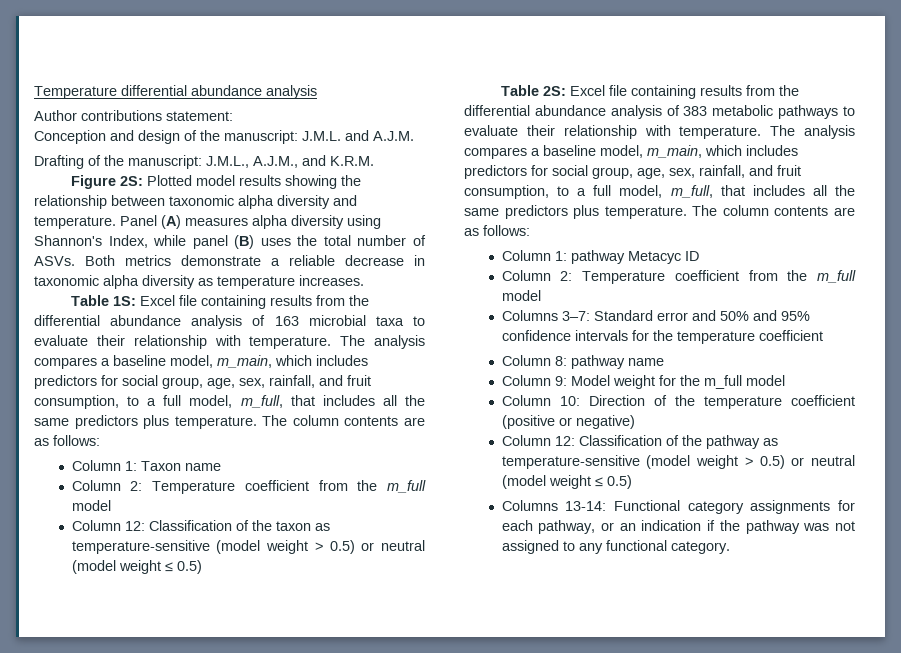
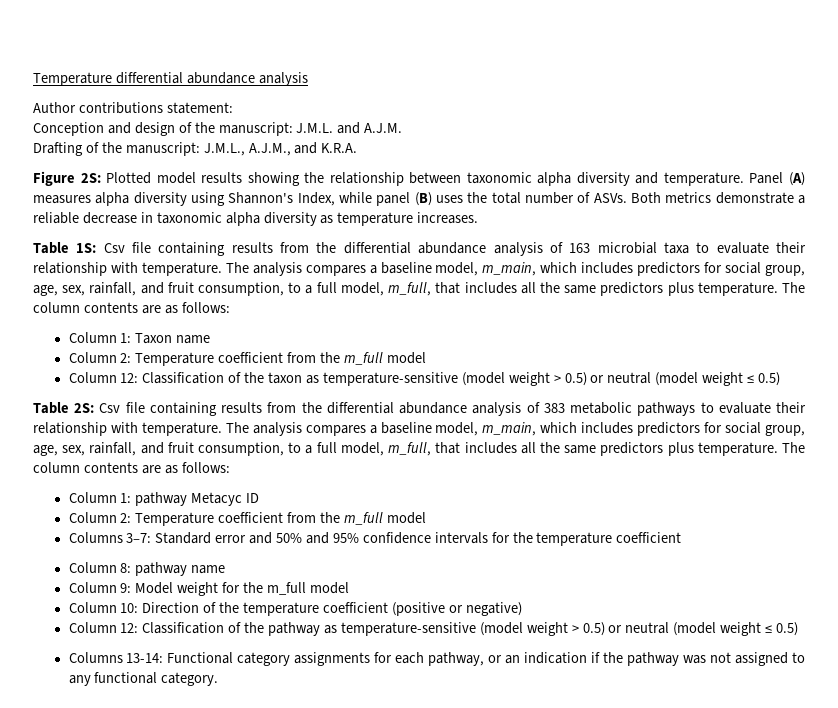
[330,156,374,166] K.R.M. -> [321,143,358,153] K.R.A.
[140,295,176,306] Excel -> [103,243,125,253] Csv
[570,85,606,96] Excel -> [99,403,121,413] Csv

